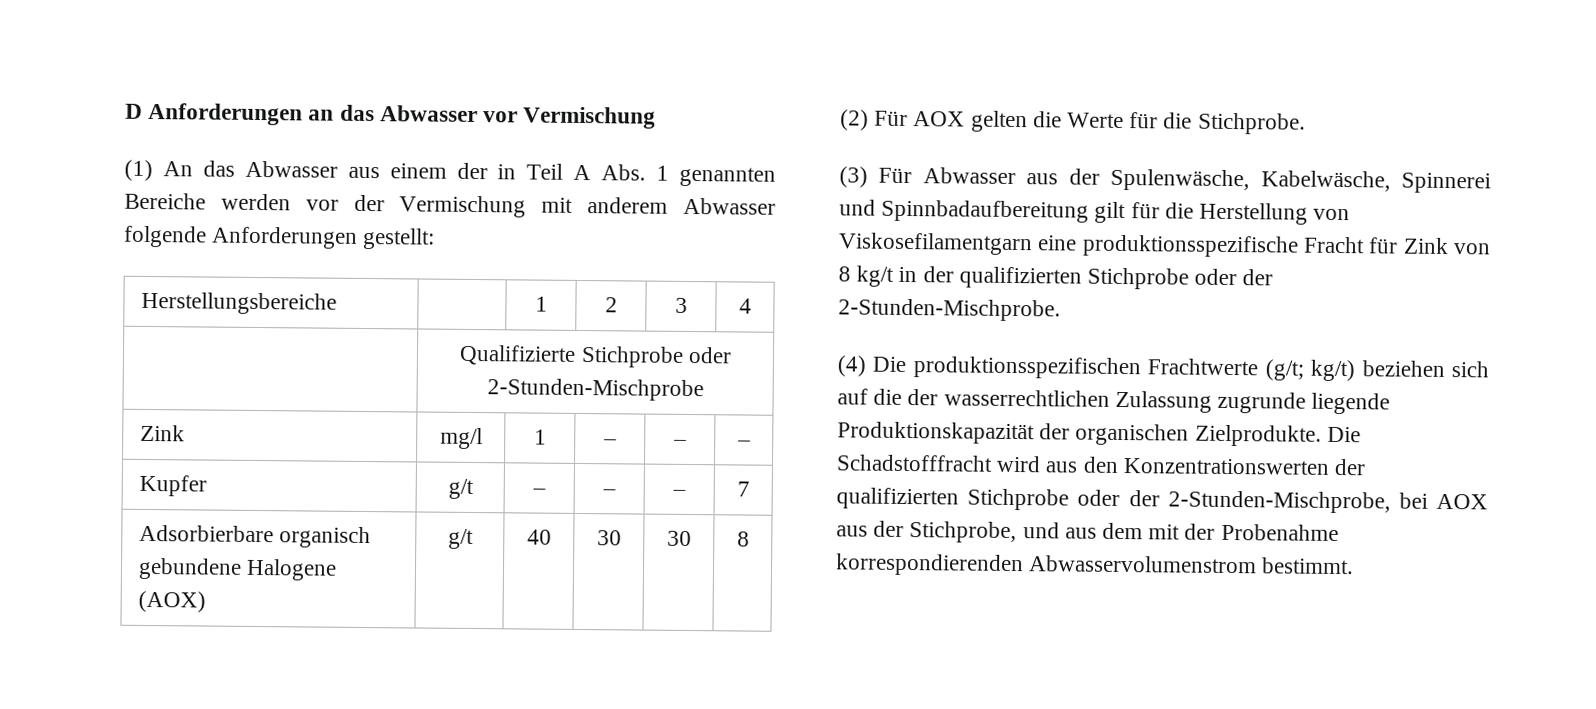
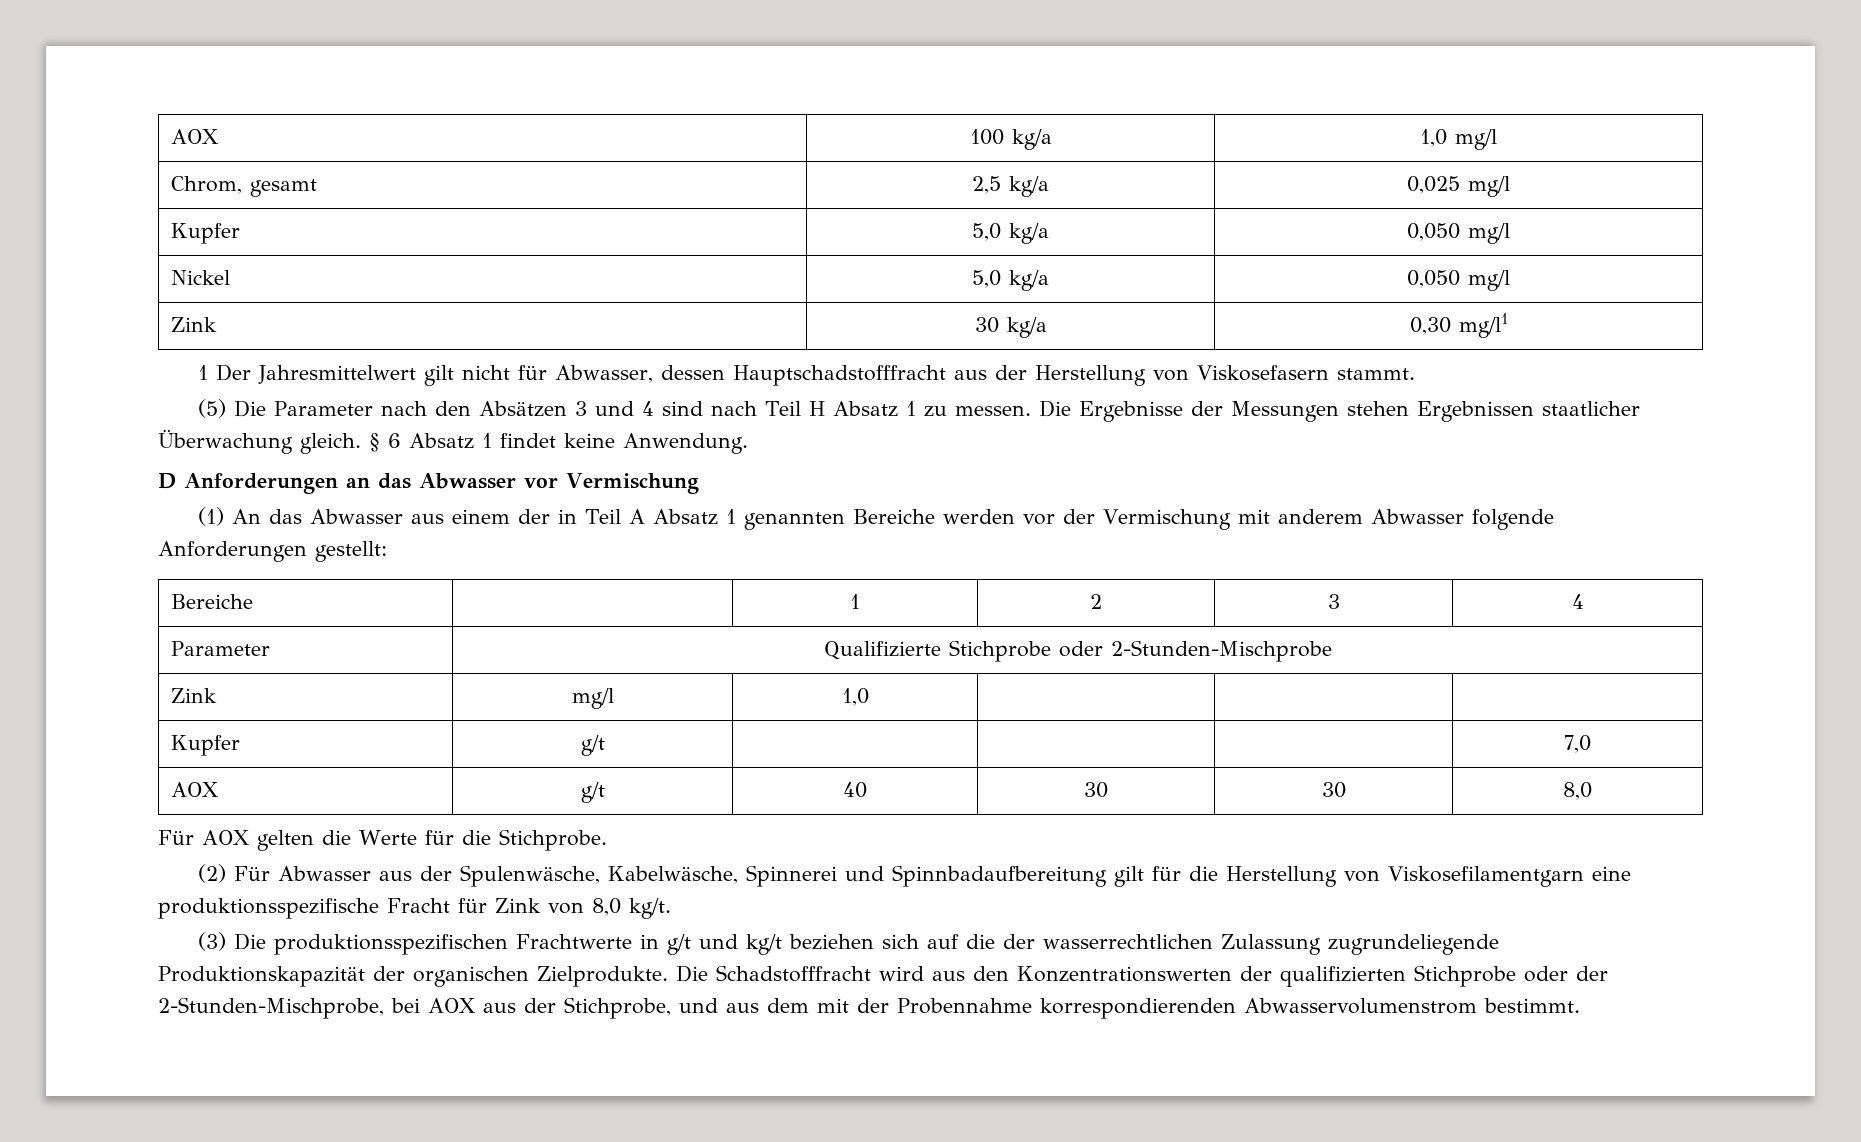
(125, 111) none -> [170,129,218,144] [969,129,1052,150] [1420,129,1497,150] [170,176,317,197] [972,176,1049,197] [1407,176,1510,197] [170,223,240,244] [972,223,1049,244] [1407,223,1510,244] [170,270,230,285] [972,270,1049,291] [1407,270,1510,291] [170,317,217,332] [974,317,1047,338] [1409,313,1508,338] [198,364,1416,386] [198,399,1641,422] [158,430,748,454] AOX | 100 kg/a | 1,0 mg/l // Chrom, gesamt | 2,5 kg/a | 0,025 mg/l // Kupfer | 5,0 kg/a | 0,050 mg/l // Nickel | 5,0 kg/a | 0,050 mg/l // Zink | 30 kg/a | 0,30 mg/l1 // 1 Der Jahresmittelwert gilt nicht für Abwasser, dessen Hauptschadstofffracht aus der Herstellung von Viskosefasern stammt. // (5) Die Parameter nach den Absätzen 3 und 4 sind nach Teil H Absatz 1 zu messen. Die Ergebnisse der Messungen stehen Ergebnissen staatlicher Überwachung gleich. § 6 Absatz 1 findet keine Anwendung. //
[601,164,647,181] Abs. -> [653,509,719,525] Absatz
[141,291,338,315] Herstellungsbereiche -> [170,594,253,609] Bereiche
(752, 306) none -> [170,641,270,656] Parameter
[533,429,547,445] [602,439,617,446] [672,439,687,446] [736,440,751,447] [139,474,208,497] [447,478,474,500] [531,488,546,495] [601,489,616,496] [671,489,686,496] [736,481,750,497] [139,524,372,549] [138,557,338,581] [138,590,207,613] 1 | – | – | – // Kupfer | g/t | – | – | – | 7 // Adsorbierbare organisch gebundene Halogene (AOX) -> [841,688,869,706] [170,735,240,756] [580,735,605,756] [1564,735,1591,753] [170,782,218,797] 1,0 | | | // Kupfer | g/t | | | | 7,0 // AOX
[736,531,750,547] [840,109,869,131] 8 // (2) -> [1563,782,1592,800] 8,0 //
[839,166,868,188] (3) -> [198,864,227,883] (2)
[838,265,1274,290] [838,298,1061,322] [837,355,1356,382] 8 kg/t in der qualifizierten Stichprobe oder der 2-Stunden-Mischprobe. // (4) Die produktionsspezifischen Frachtwerte (g/t; kg/t) -> [592,898,671,919] [198,932,783,955] 8,0 kg/t. // (3) Die produktionsspezifischen Frachtwerte in g/t und kg/t
[1217,391,1391,415] zugrunde liegende -> [1328,934,1500,955] zugrundeliegende
[1220,523,1339,542] Probenahme -> [897,998,1032,1014] Probennahme

